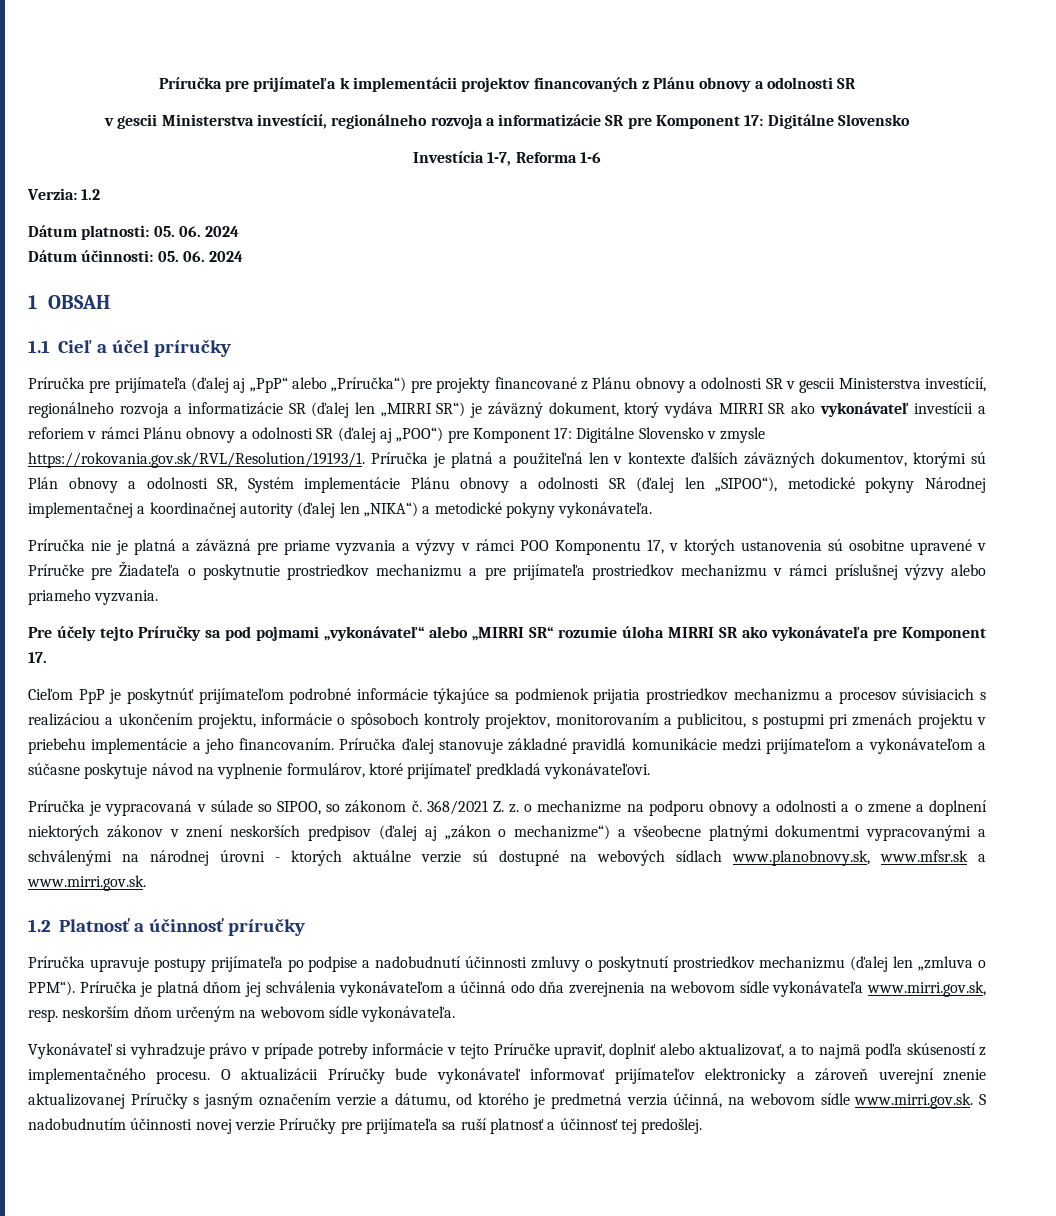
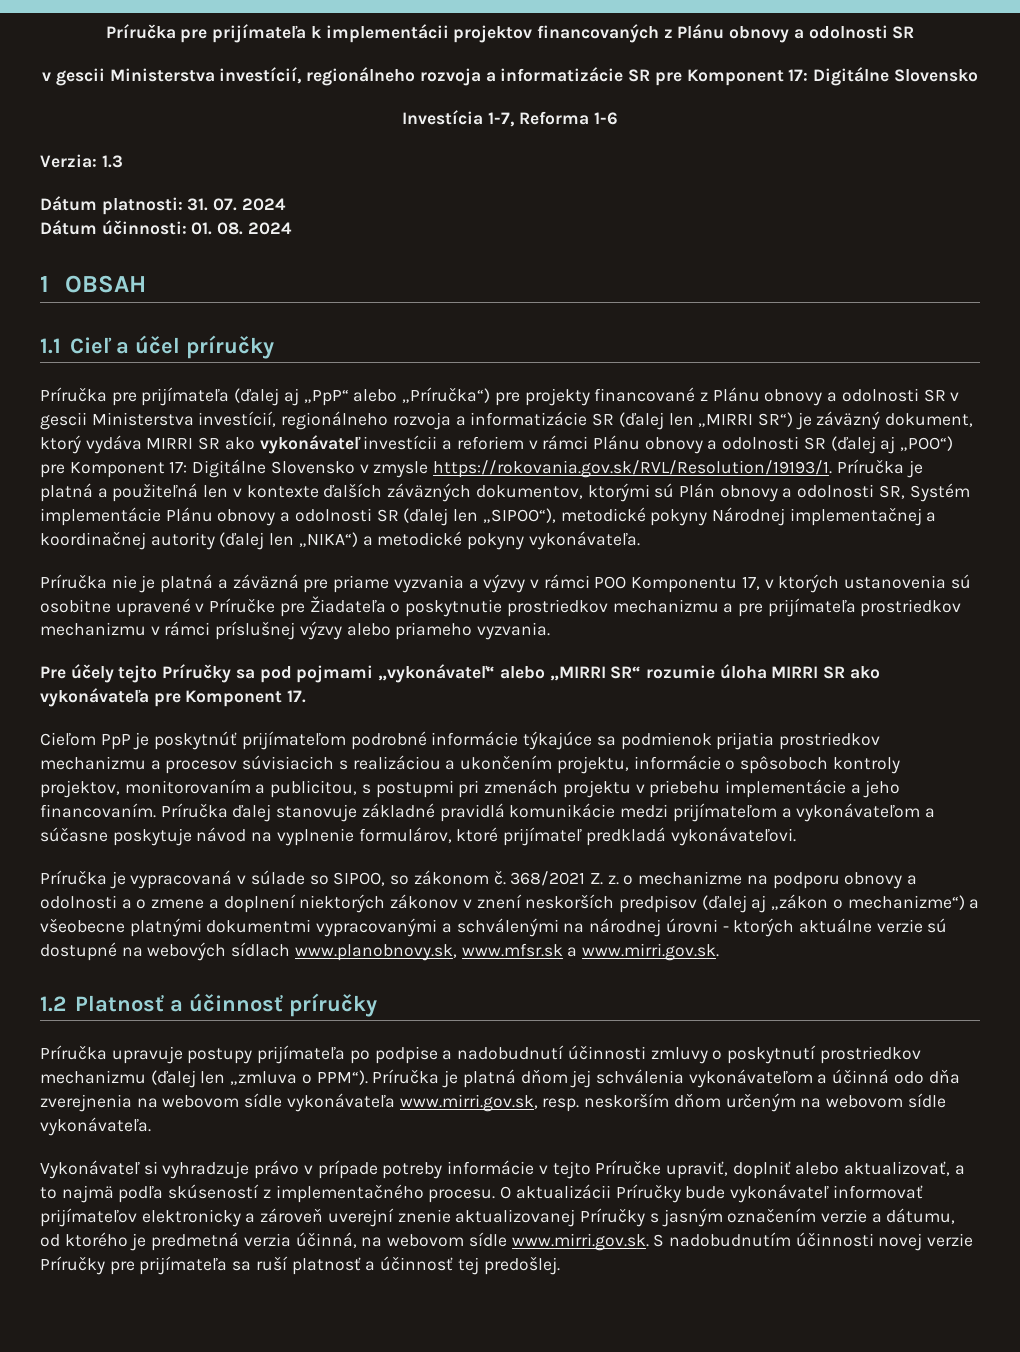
[81,189,101,200] 1.2 -> [101,155,123,168] 1.3
[153,226,201,237] 05. 06. -> [187,198,238,211] 31. 07.
[157,251,205,262] 05. 06. -> [191,222,244,235] 01. 08.

